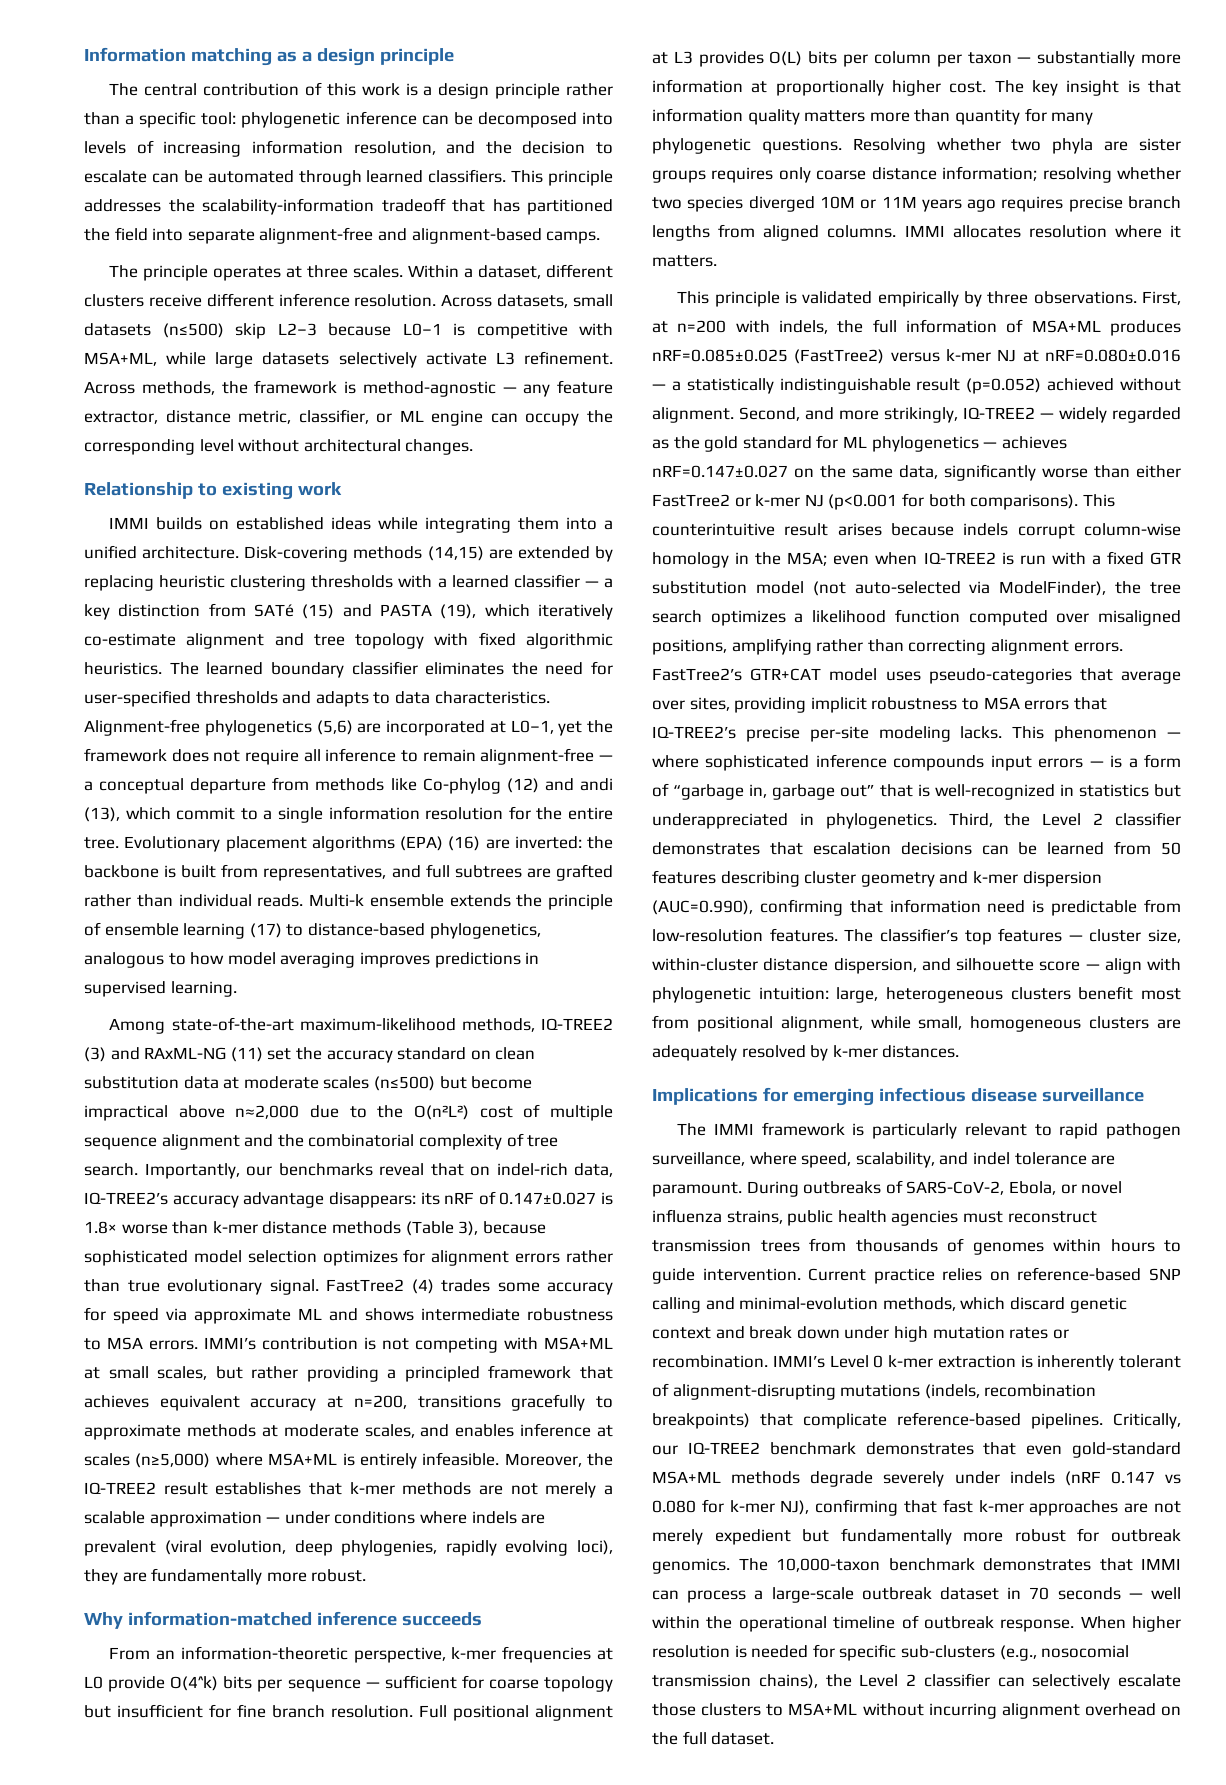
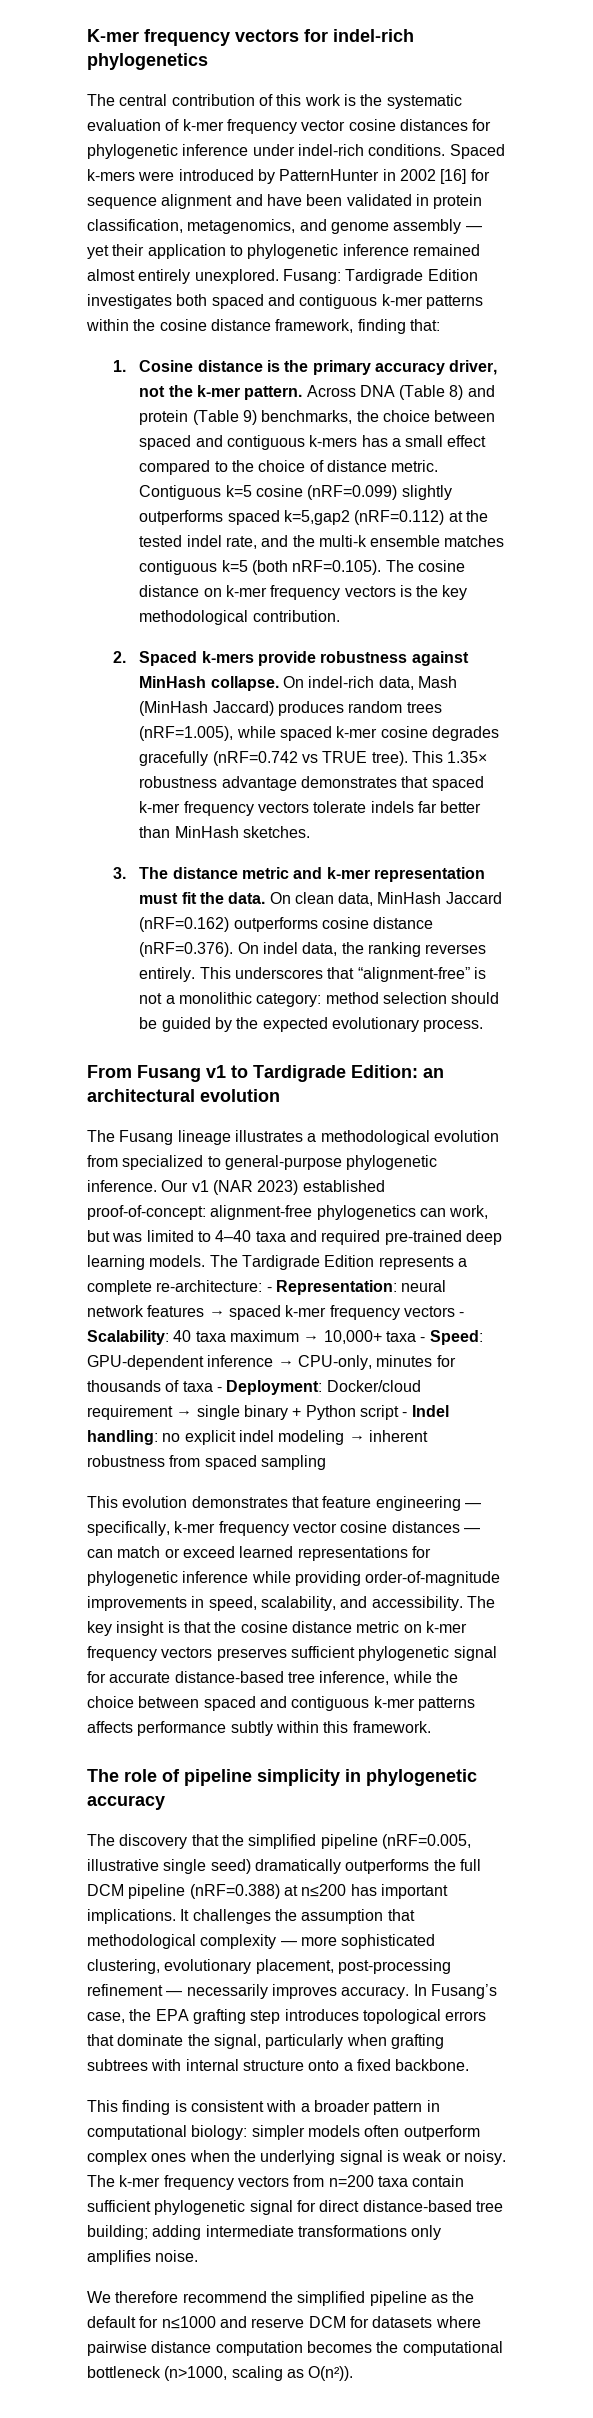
[84,47,454,66] Information matching as a design principle -> [87,29,414,46] [87,53,208,70] K-mer frequency vectors for indel-rich phylogenetics
[423,83,613,99] [84,111,613,128] [84,140,613,157] [84,169,613,186] [84,198,613,215] [84,227,601,244] [109,264,613,281] [84,293,613,308] [84,323,613,339] [84,351,613,368] [84,380,613,397] [84,409,613,426] [84,439,474,455] [84,482,342,500] [109,517,613,533] [84,545,614,562] [84,574,613,591] [84,603,613,620] [84,632,613,649] [84,661,613,678] [84,690,550,707] [84,719,613,736] [84,748,613,765] [84,777,613,794] [84,806,613,823] [84,836,613,852] [84,864,613,881] [84,894,613,910] [84,922,541,939] [84,952,540,968] [84,981,237,997] [109,1017,613,1034] [84,1047,536,1063] [84,1076,533,1091] [84,1104,614,1121] [84,1133,559,1150] [84,1163,613,1179] [84,1191,613,1208] [84,1221,546,1236] [84,1249,613,1266] [84,1279,613,1295] [84,1307,613,1324] [84,1337,613,1353] [84,1365,613,1382] [84,1394,613,1411] [84,1423,613,1440] [84,1452,613,1469] [84,1482,614,1498] [84,1511,546,1527] [84,1540,613,1556] [84,1568,367,1585] [84,1611,482,1629] [109,1646,613,1663] [84,1675,614,1692] [84,1704,613,1721] [652,51,1181,67] [652,79,987,96] a design principle rather than a specific tool: phylogenetic inference can be decomposed into levels of increasing information resolution, and the decision to escalate can be automated through learned classifiers. This principle addresses the scalability-information tradeoff that has partitioned the field into separate alignment-free and alignment-based camps. // The principle operates at three scales. Within a dataset, different clusters receive different inference resolution. Across datasets, small datasets (n≤500) skip L2–3 because L0–1 is competitive with MSA+ML, while large datasets selectively activate L3 refinement. Across methods, the framework is method-agnostic — any feature extractor, distance metric, classifier, or ML engine can occupy the corresponding level without architectural changes. // Relationship to existing work // IMMI builds on established ideas while integrating them into a unified architecture. Disk-covering methods (14,15) are extended by replacing heuristic clustering thresholds with a learned classifier — a key distinction from SATé (15) and PASTA (19), which iteratively co-estimate alignment and tree topology with fixed algorithmic heuristics. The learned boundary classifier eliminates the need for user-specified thresholds and adapts to data characteristics. Alignment-free phylogenetics (5,6) are incorporated at L0–1, yet the framework does not require all inference to remain alignment-free — a conceptual departure from methods like Co-phylog (12) and andi (13), which commit to a single information resolution for the entire tree. Evolutionary placement algorithms (EPA) (16) are inverted: the backbone is built from representatives, and full subtrees are grafted rather than individual reads. Multi-k ensemble extends the principle of ensemble learning (17) to distance-based phylogenetics, analogous to how model averaging improves predictions in supervised learning. // Among state-of-the-art maximum-likelihood methods, IQ-TREE2 (3) and RAxML-NG (11) set the accuracy standard on clean substitution data at moderate scales (n≤500) but become impractical above n≈2,000 due to the O(n²L²) cost of multiple sequence alignment and the combinatorial complexity of tree search. Importantly, our benchmarks reveal that on indel-rich data, IQ-TREE2’s accuracy advantage disappears: its nRF of 0.147±0.027 is 1.8× worse than k-mer distance methods (Table 3), because sophisticated model selection optimizes for alignment errors rather than true evolutionary signal. FastTree2 (4) trades some accuracy for speed via approximate ML and shows intermediate robustness to MSA errors. IMMI’s contribution is not competing with MSA+ML at small scales, but rather providing a principled framework that achieves equivalent accuracy at n=200, transitions gracefully to approximate methods at moderate scales, and enables inference at scales (n≥5,000) where MSA+ML is entirely infeasible. Moreover, the IQ-TREE2 result establishes that k-mer methods are not merely a scalable approximation — under conditions where indels are prevalent (viral evolution, deep phylogenies, rapidly evolving loci), they are fundamentally more robust. // Why information-matched inference succeeds // From an information-theoretic perspective, k-mer frequencies at L0 provide O(4^k) bits per sequence — sufficient for coarse topology but insufficient for fine branch resolution. Full positional alignment at L3 provides O(L) bits per column per taxon — substantially more information at proportionally higher cost. -> [360,94,462,109] [87,119,492,134] [87,144,505,159] [87,169,490,184] [87,194,483,209] [87,219,482,234] [87,244,480,259] [87,269,478,284] [87,294,483,309] [86,319,440,334] [113,360,498,375] [139,385,495,400] [139,410,496,425] [139,435,487,450] [139,460,439,475] [139,485,452,500] [139,510,488,525] [139,535,505,549] [139,560,465,575] [139,585,468,600] [139,610,340,625] [113,651,469,666] [139,676,457,691] [139,701,442,716] [139,726,499,741] [139,751,488,766] [139,776,484,791] [139,801,482,816] [139,826,310,838] [113,867,485,882] [139,892,502,906] [139,917,434,932] [139,942,487,957] [139,967,486,982] [139,992,500,1007] [139,1017,484,1032] [87,1065,444,1082] [87,1089,280,1102] [87,1130,499,1145] [87,1155,438,1170] [87,1180,385,1195] [87,1205,489,1220] [87,1230,502,1245] [87,1255,467,1270] [87,1280,447,1295] [87,1305,465,1320] [87,1330,483,1345] [87,1355,456,1370] [87,1380,421,1395] [87,1405,449,1420] [87,1430,428,1445] [87,1455,326,1470] [87,1496,481,1511] [87,1521,480,1536] [87,1546,431,1561] [87,1571,501,1586] [87,1596,463,1611] the systematic evaluation of k-mer frequency vector cosine distances for phylogenetic inference under indel-rich conditions. Spaced k-mers were introduced by PatternHunter in 2002 [16] for sequence alignment and have been validated in protein classification, metagenomics, and genome assembly — yet their application to phylogenetic inference remained almost entirely unexplored. Fusang: Tardigrade Edition investigates both spaced and contiguous k-mer patterns within the cosine distance framework, finding that: // 1. Cosine distance is the primary accuracy driver, not the k-mer pattern. Across DNA (Table 8) and protein (Table 9) benchmarks, the choice between spaced and contiguous k-mers has a small effect compared to the choice of distance metric. Contiguous k=5 cosine (nRF=0.099) slightly outperforms spaced k=5,gap2 (nRF=0.112) at the tested indel rate, and the multi-k ensemble matches contiguous k=5 (both nRF=0.105). The cosine distance on k-mer frequency vectors is the key methodological contribution. // 2. Spaced k-mers provide robustness against MinHash collapse. On indel-rich data, Mash (MinHash Jaccard) produces random trees (nRF=1.005), while spaced k-mer cosine degrades gracefully (nRF=0.742 vs TRUE tree). This 1.35× robustness advantage demonstrates that spaced k-mer frequency vectors tolerate indels far better than MinHash sketches. // 3. The distance metric and k-mer representation must fit the data. On clean data, MinHash Jaccard (nRF=0.162) outperforms cosine distance (nRF=0.376). On indel data, the ranking reverses entirely. This underscores that “alignment-free” is not a monolithic category: method selection should be guided by the expected evolutionary process. // From Fusang v1 to Tardigrade Edition: an architectural evolution // The Fusang lineage illustrates a methodological evolution from specialized to general-purpose phylogenetic inference. Our v1 (NAR 2023) established proof-of-concept: alignment-free phylogenetics can work, but was limited to 4–40 taxa and required pre-trained deep learning models. The Tardigrade Edition represents a complete re-architecture: - Representation: neural network features → spaced k-mer frequency vectors - Scalability: 40 taxa maximum → 10,000+ taxa - Speed: GPU-dependent inference → CPU-only, minutes for thousands of taxa - Deployment: Docker/cloud requirement → single binary + Python script - Indel handling: no explicit indel modeling → inherent robustness from spaced sampling // This evolution demonstrates that feature engineering — specifically, k-mer frequency vector cosine distances — can match or exceed learned representations for phylogenetic inference while providing order-of-magnitude improvements in speed, scalability, and accessibility.
[652,108,1094,125] [652,138,1181,154] [652,166,1181,183] [652,196,1181,212] [652,224,1181,241] [652,255,717,267] [677,291,1181,307] [652,319,1181,336] [652,349,1181,364] [652,378,1181,394] [652,407,1181,423] [652,435,1067,452] [652,464,1181,481] [652,493,1115,510] [652,523,1181,539] [652,551,1181,568] [652,581,1181,596] [652,609,1181,626] [652,638,1123,655] [652,668,1181,684] [652,697,1107,713] [652,726,1181,742] [652,754,1181,771] [652,783,1181,800] [652,812,1181,829] [652,841,1181,855] [652,870,1102,887] [652,899,1181,916] [652,928,1181,945] [652,958,1181,974] [652,986,1181,1003] [652,1015,1181,1032] [652,1045,960,1061] [652,1087,1144,1106] [677,1122,1181,1139] [652,1152,1116,1168] [652,1180,1123,1197] [652,1209,1097,1226] [652,1238,1181,1255] [652,1267,1181,1284] [652,1297,1127,1313] [652,1326,1069,1342] [652,1355,1181,1371] [652,1383,1097,1400] [652,1412,1181,1429] [652,1442,1181,1458] [652,1471,1181,1487] [652,1499,1181,1516] [652,1528,1181,1545] [652,1558,1181,1574] [652,1587,1181,1603] [652,1615,1181,1632] [652,1644,1130,1661] [652,1673,1181,1690] [652,1703,1181,1719] [652,1731,775,1745] information quality matters more than quantity for many phylogenetic questions. Resolving whether two phyla are sister groups requires only coarse distance information; resolving whether two species diverged 10M or 11M years ago requires precise branch lengths from aligned columns. IMMI allocates resolution where it matters. // This principle is validated empirically by three observations. First, at n=200 with indels, the full information of MSA+ML produces nRF=0.085±0.025 (FastTree2) versus k-mer NJ at nRF=0.080±0.016 — a statistically indistinguishable result (p=0.052) achieved without alignment. Second, and more strikingly, IQ-TREE2 — widely regarded as the gold standard for ML phylogenetics — achieves nRF=0.147±0.027 on the same data, significantly worse than either FastTree2 or k-mer NJ (p<0.001 for both comparisons). This counterintuitive result arises because indels corrupt column-wise homology in the MSA; even when IQ-TREE2 is run with a fixed GTR substitution model (not auto-selected via ModelFinder), the tree search optimizes a likelihood function computed over misaligned positions, amplifying rather than correcting alignment errors. FastTree2’s GTR+CAT model uses pseudo-categories that average over sites, providing implicit robustness to MSA errors that IQ-TREE2’s precise per-site modeling lacks. This phenomenon — where sophisticated inference compounds input errors — is a form of “garbage in, garbage out” that is well-recognized in statistics but underappreciated in phylogenetics. Third, the Level 2 classifier demonstrates that escalation decisions can be learned from 50 features describing cluster geometry and k-mer dispersion (AUC=0.990), confirming that information need is predictable from low-resolution features. The classifier’s top features — cluster size, within-cluster distance dispersion, and silhouette score — align with phylogenetic intuition: large, heterogeneous clusters benefit most from positional alignment, while small, homogeneous clusters are adequately resolved by k-mer distances. // Implications for emerging infectious disease surveillance // The IMMI framework is particularly relevant to rapid pathogen surveillance, where speed, scalability, and indel tolerance are paramount. During outbreaks of SARS-CoV-2, Ebola, or novel influenza strains, public health agencies must reconstruct transmission trees from thousands of genomes within hours to guide intervention. Current practice relies on reference-based SNP calling and minimal-evolution methods, which discard genetic context and break down under high mutation rates or recombination. IMMI’s Level 0 k-mer extraction is inherently tolerant of alignment-disrupting mutations (indels, recombination breakpoints) that complicate reference-based pipelines. Critically, our IQ-TREE2 benchmark demonstrates that even gold-standard MSA+ML methods degrade severely under indels (nRF 0.147 vs 0.080 for k-mer NJ), confirming that fast k-mer approaches are not merely expedient but fundamentally more robust for outbreak genomics. The 10,000-taxon benchmark demonstrates that IMMI can process a large-scale outbreak dataset in 70 seconds — well within the operational timeline of outbreak response. When higher resolution is needed for specific sub-clusters (e.g., nosocomial transmission chains), the Level 2 classifier can selectively escalate those clusters to MSA+ML without incurring alignment overhead on the full dataset. -> [214,1621,467,1633] [87,1646,497,1661] [87,1671,458,1685] [87,1696,475,1711] [87,1721,431,1736] [87,1769,477,1786] [87,1795,165,1810] [87,1834,471,1849] [87,1859,481,1874] [87,1884,448,1899] [87,1909,415,1924] [87,1934,436,1949] [87,1959,451,1974] [87,1984,497,1999] [87,2009,487,2024] [87,2034,444,2049] [87,2059,470,2071] [87,2100,440,2115] [87,2125,480,2140] [87,2150,506,2165] [87,2175,465,2190] [87,2200,503,2215] [87,2225,442,2240] [87,2250,199,2265] [87,2291,475,2306] [87,2316,481,2329] [87,2341,503,2356] [87,2366,354,2381] the cosine distance metric on k-mer frequency vectors preserves sufficient phylogenetic signal for accurate distance-based tree inference, while the choice between spaced and contiguous k-mer patterns affects performance subtly within this framework. // The role of pipeline simplicity in phylogenetic accuracy // The discovery that the simplified pipeline (nRF=0.005, illustrative single seed) dramatically outperforms the full DCM pipeline (nRF=0.388) at n≤200 has important implications. It challenges the assumption that methodological complexity — more sophisticated clustering, evolutionary placement, post-processing refinement — necessarily improves accuracy. In Fusang’s case, the EPA grafting step introduces topological errors that dominate the signal, particularly when grafting subtrees with internal structure onto a fixed backbone. // This finding is consistent with a broader pattern in computational biology: simpler models often outperform complex ones when the underlying signal is weak or noisy. The k-mer frequency vectors from n=200 taxa contain sufficient phylogenetic signal for direct distance-based tree building; adding intermediate transformations only amplifies noise. // We therefore recommend the simplified pipeline as the default for n≤1000 and reserve DCM for datasets where pairwise distance computation becomes the computational bottleneck (n>1000, scaling as O(n²)).

